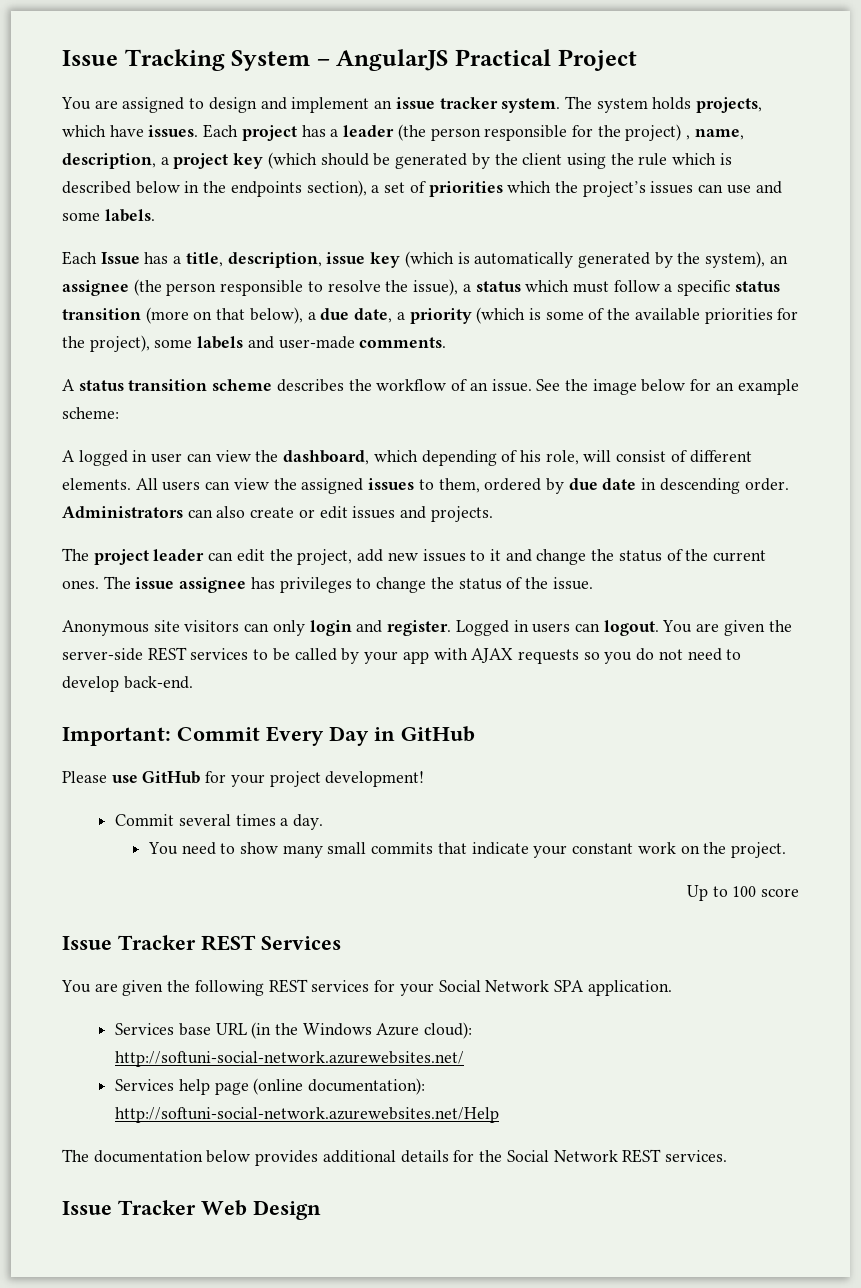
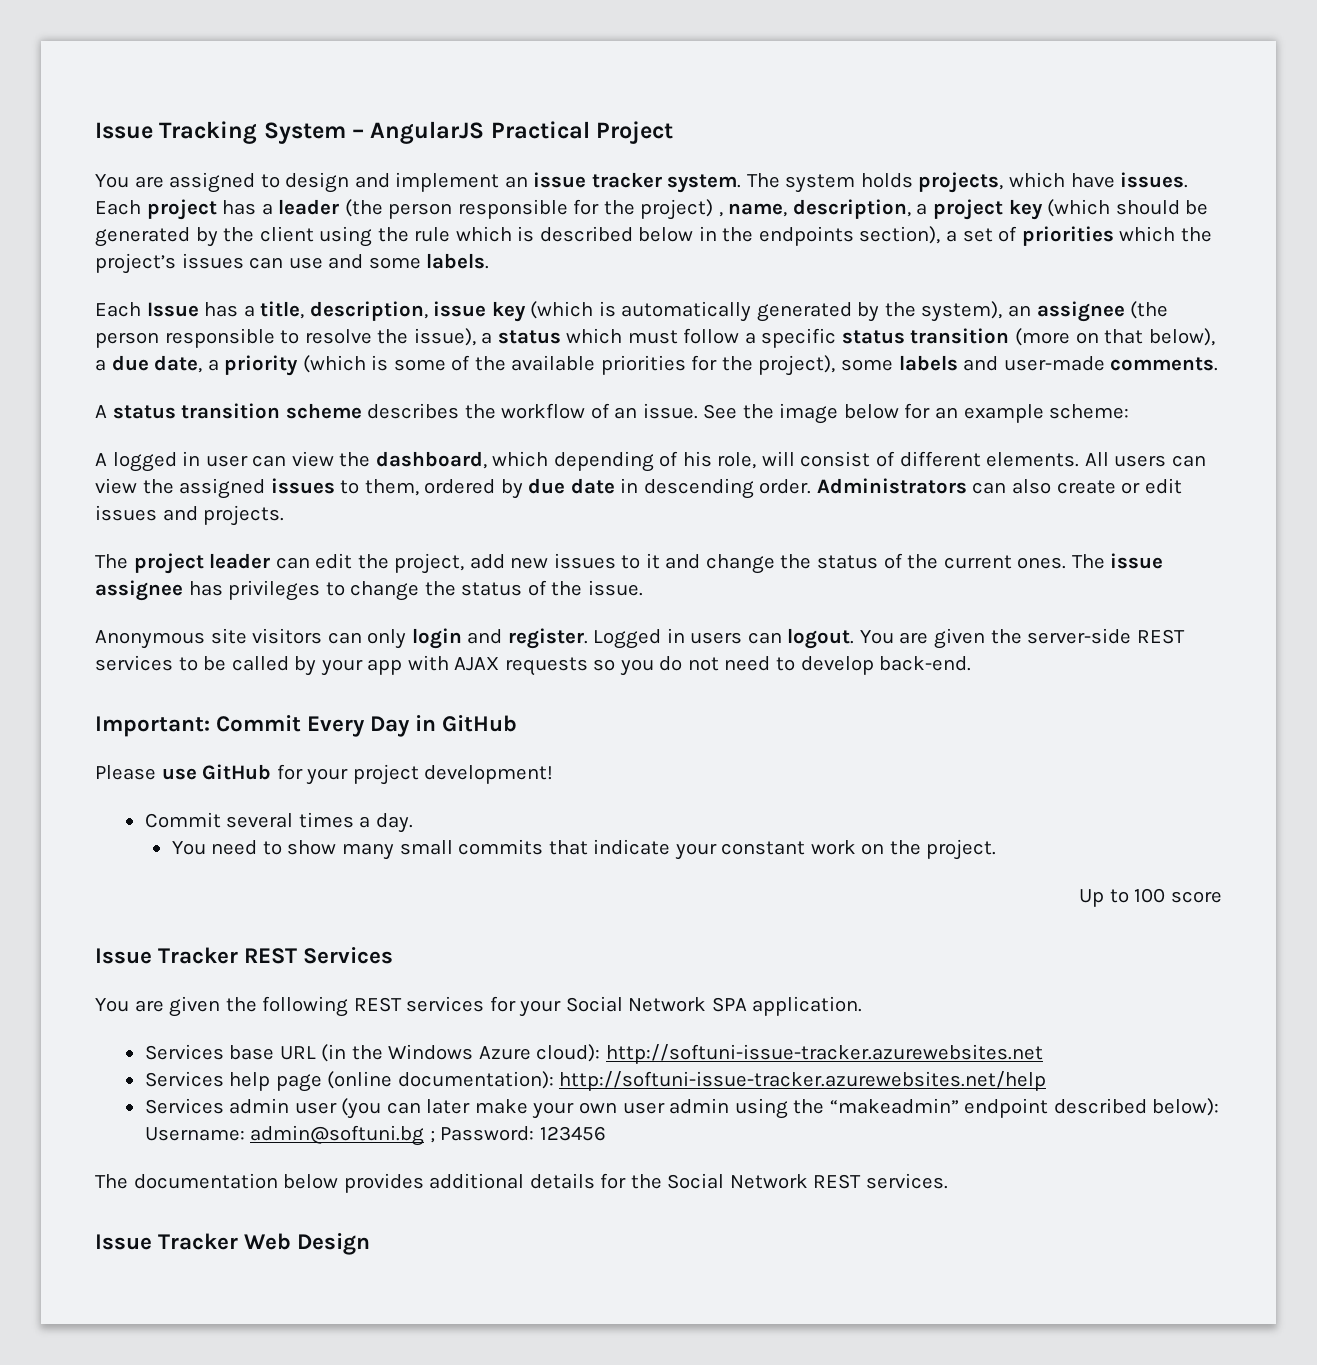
[115,1051,465,1067] http://softuni-social-network.azurewebsites.net/ -> [605,1044,1043,1064] http://softuni-issue-tracker.azurewebsites.net
[115,1107,500,1123] http://softuni-social-network.azurewebsites.net/Help -> [559,1071,1047,1091] [144,1098,1220,1119] [144,1125,606,1146] http://softuni-issue-tracker.azurewebsites.net/help // Services admin user (you can later make your own user admin using the “makeadmin” endpoint described below): Username: admin@softuni.bg ; Password: 123456

